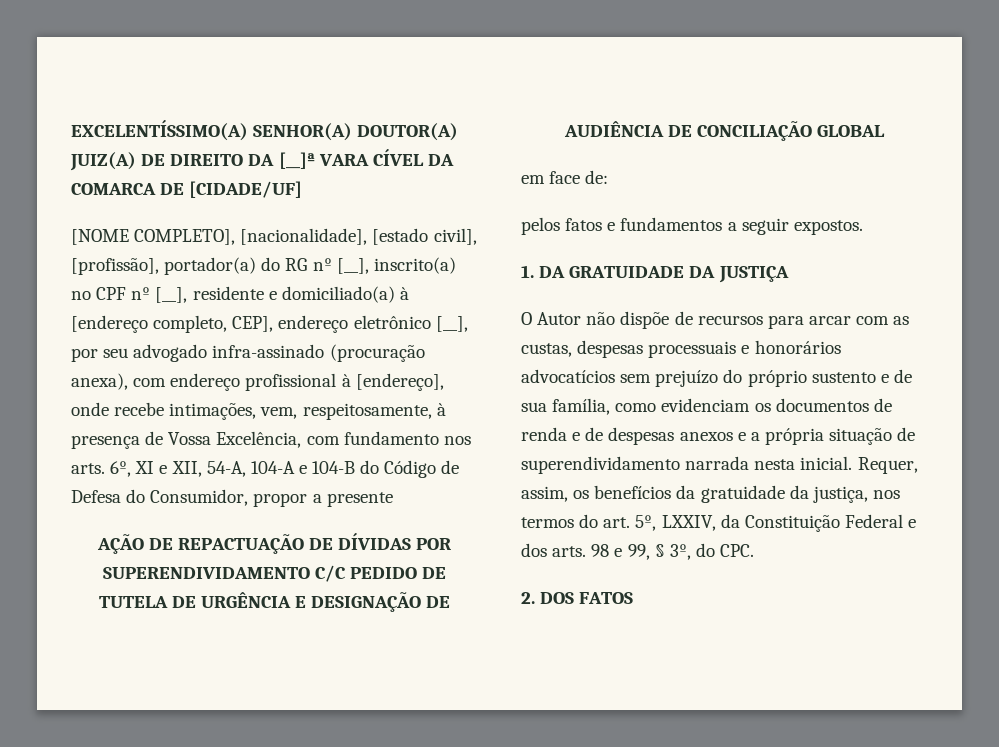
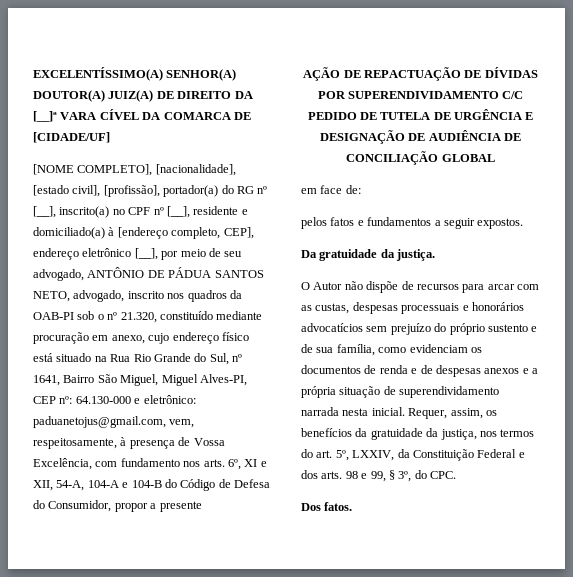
[103,344,425,362] [71,373,444,391] [71,402,257,420] seu advogado infra-assinado (procuração anexa), com endereço profissional à [endereço], onde recebe intimações, -> [180,248,243,257] [33,267,264,281] [33,290,242,302] [33,311,263,323] [33,332,249,344] [33,353,242,365] [33,374,247,386] [33,395,196,404] [33,416,166,428] meio de seu advogado, ANTÔNIO DE PÁDUA SANTOS NETO, advogado, inscrito nos quadros da OAB-PI sob o nº 21.320, constituído mediante procuração em anexo, cujo endereço físico está situado na Rua Rio Grande do Sul, nº 1641, Bairro São Miguel, Miguel Alves-PI, CEP nº: 64.130-000 e eletrônico: paduanetojus@gmail.com,
[521,265,789,283] 1. DA GRATUIDADE DA JUSTIÇA -> [301,249,436,261] Da gratuidade da justiça.
[521,592,634,604] 2. DOS FATOS -> [301,502,353,511] Dos fatos.

